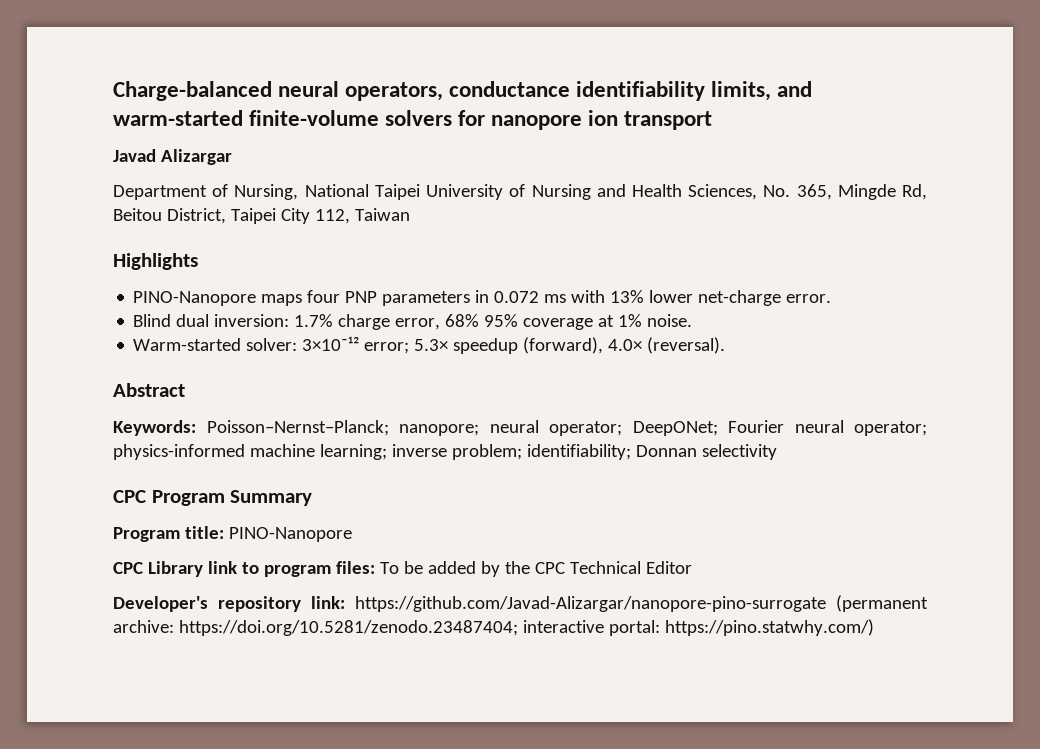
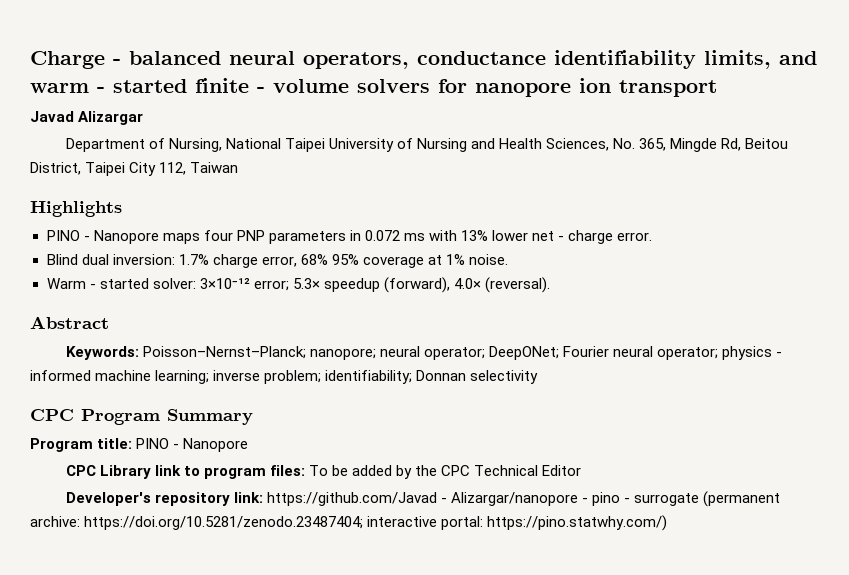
[113,81,272,101] Charge-balanced -> [30,51,221,69] Charge - balanced
[113,110,380,126] warm-started finite-volume -> [30,78,349,93] warm - started finite - volume
[133,291,257,306] PINO-Nanopore -> [46,230,159,244] PINO - Nanopore
[698,290,782,306] net-charge -> [532,230,614,244] net - charge
[133,338,242,351] Warm-started -> [46,278,149,289] Warm - started
[113,444,245,460] physics-informed -> [722,346,783,360] [30,370,91,381] physics - informed
[228,527,352,542] PINO-Nanopore -> [136,438,249,452] PINO - Nanopore
[355,596,826,612] https://github.com/Javad-Alizargar/nanopore-pino-surrogate -> [266,492,700,506] https://github.com/Javad - Alizargar/nanopore - pino - surrogate

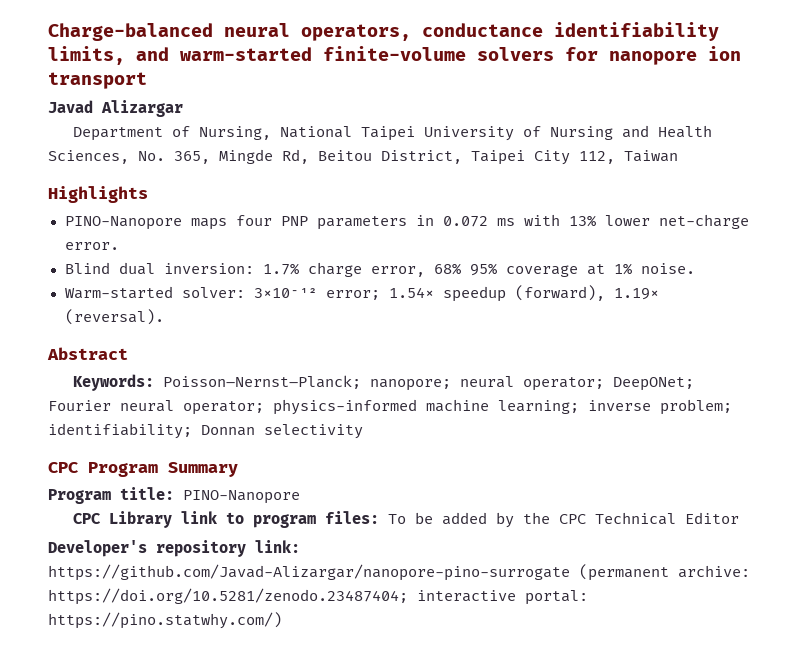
[30,51,221,69] Charge - balanced -> [48,23,213,41] Charge-balanced
[30,78,349,93] warm - started finite - volume -> [180,46,466,61] warm-started finite-volume
[46,230,159,244] PINO - Nanopore -> [64,216,182,230] PINO-Nanopore
[532,230,614,244] net - charge -> [658,214,749,229] net-charge
[46,278,149,289] Warm - started -> [64,286,173,299] Warm-started
[292,278,320,289] 5.3× -> [388,287,434,298] 1.54×
[453,278,481,289] 4.0× -> [613,288,659,300] 1.19×
[722,346,783,360] [30,370,91,381] physics - informed -> [273,399,417,415] physics-informed
[136,438,249,452] PINO - Nanopore -> [183,490,300,504] PINO-Nanopore
[266,492,700,506] https://github.com/Javad - Alizargar/nanopore - pino - surrogate -> [48,564,570,581] https://github.com/Javad-Alizargar/nanopore-pino-surrogate

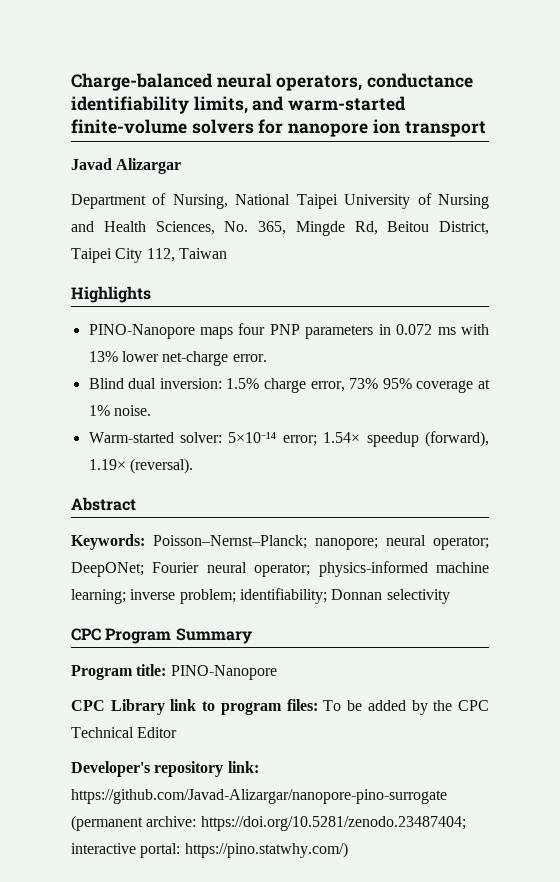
[262,263,299,275] 1.7% -> [226,378,260,389] 1.5%
[433,263,461,275] 68% -> [349,378,379,389] 73%
[253,288,317,298] 3×10⁻¹² -> [228,432,277,443] 5×10⁻¹⁴

